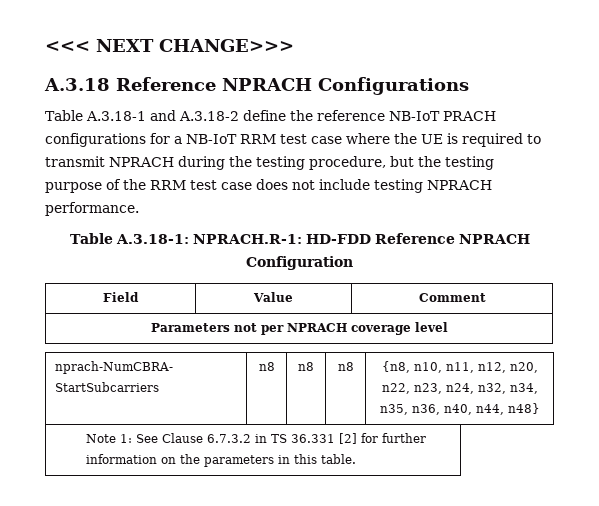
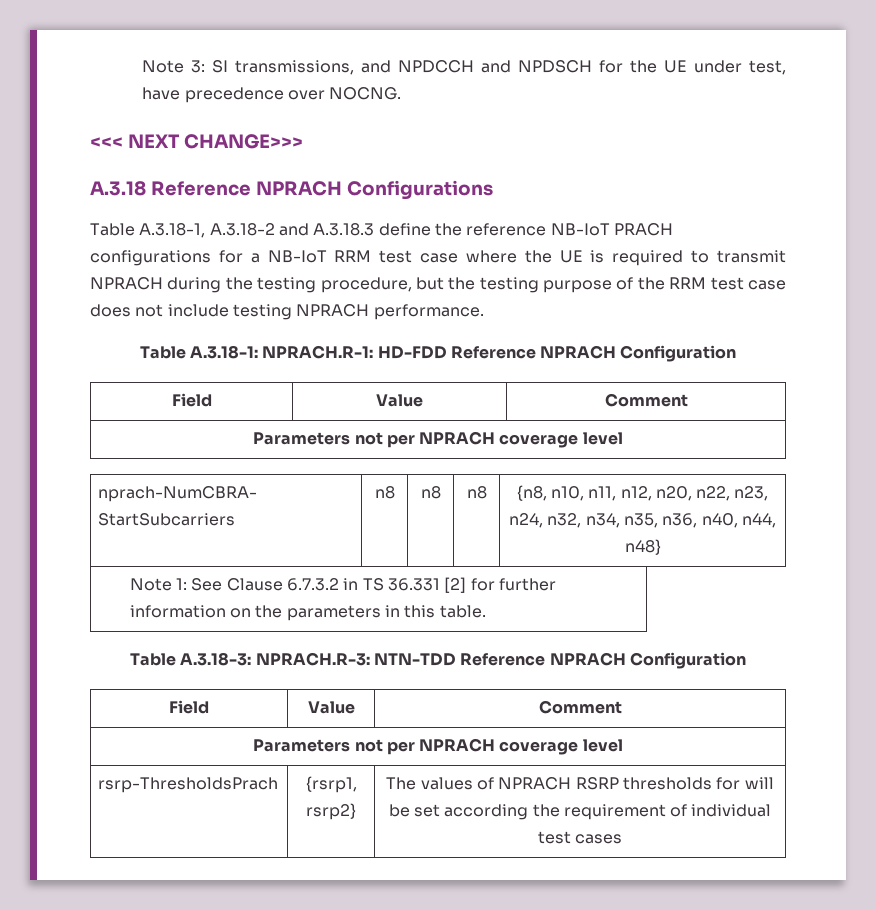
(45, 46) none -> [142,60,786,75] [142,87,402,103] Note 3: SI transmissions, and NPDCCH and NPDSCH for the UE under test, have precedence over NOCNG. //
[85,110,239,121] A.3.18-1 and A.3.18-2 -> [139,223,375,238] A.3.18-1, A.3.18-2 and A.3.18.3
(356, 459) none -> [130,652,746,669] [169,700,209,714] [307,701,355,714] [538,700,622,714] [253,738,623,755] [98,777,279,793] [305,776,357,793] [306,803,356,820] [386,777,774,790] [388,804,772,820] [537,831,623,844] // Table A.3.18-3: NPRACH.R-3: NTN-TDD Reference NPRACH Configuration // Field | Value | Comment // Parameters not per NPRACH coverage level // rsrp-ThresholdsPrach | {rsrp1, rsrp2} | The values of NPRACH RSRP thresholds for will be set according the requirement of individual test cases

